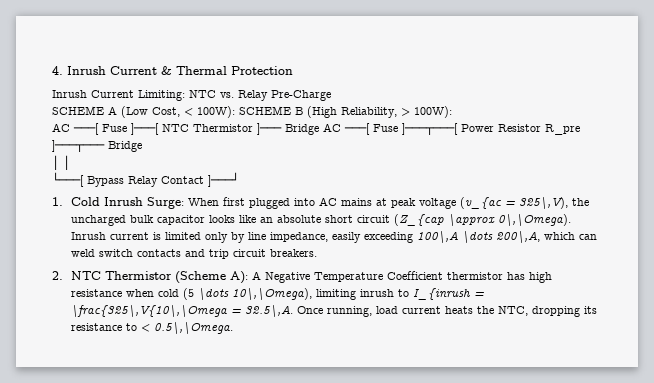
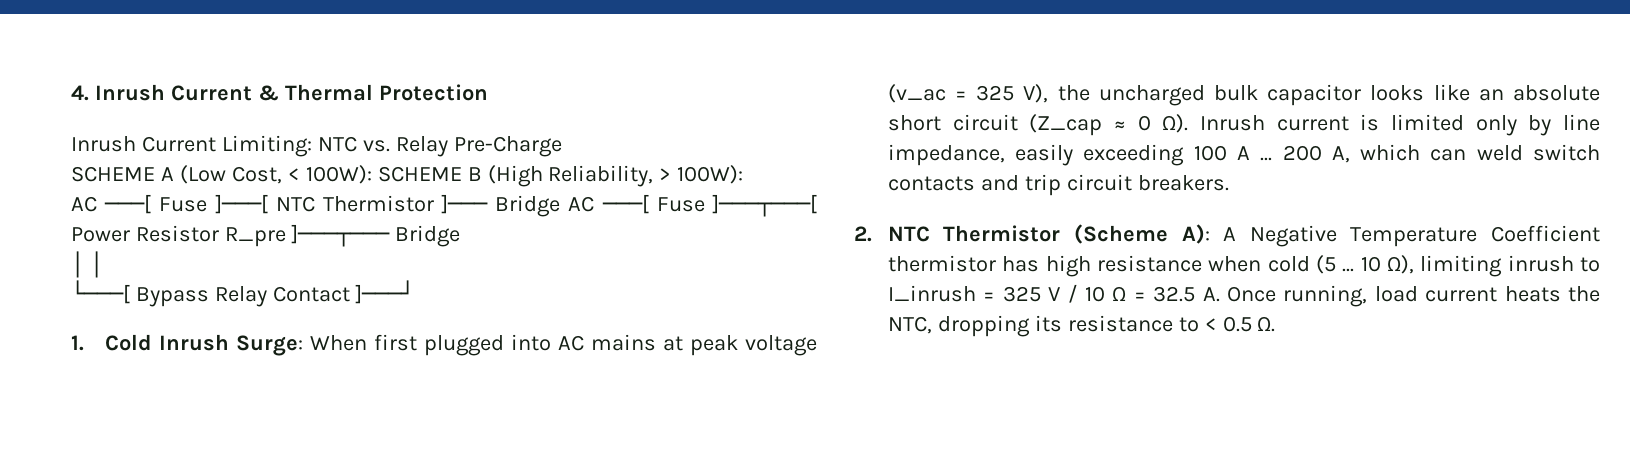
[459,197,568,209] (v_{ac = 325\,V), -> [887,84,1049,103] (v_ac = 325 V),
[393,214,571,226] (Z_{cap \approx 0\,\Omega). -> [1029,114,1189,136] (Z_cap ≈ 0 Ω).
[416,231,540,243] 100\,A \dots 200\,A, -> [1193,145,1350,163] 100 A ... 200 A,
[197,288,484,300] [70,305,293,317] \dots 10\,\Omega), limiting inrush to I_{inrush = \frac{325\,V{10\,\Omega = 32.5\,A. -> [1342,255,1601,277] [887,284,1220,303] ... 10 Ω), limiting inrush to I_inrush = 325 V / 10 Ω = 32.5 A.
[153,322,233,334] 0.5\,\Omega. -> [1222,316,1276,332] 0.5 Ω.

